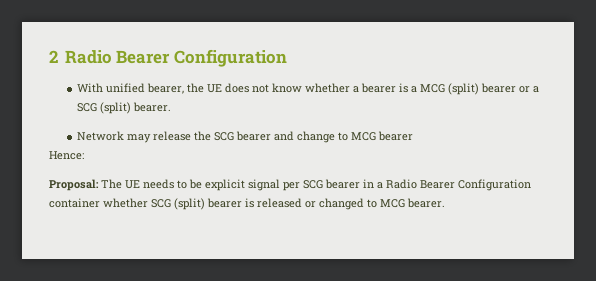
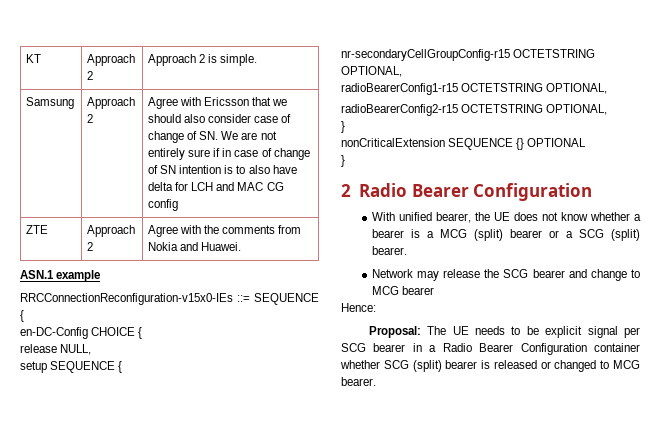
(49, 56) none -> [26,54,42,63] [87,54,136,66] [87,71,94,80] [148,54,258,66] [26,97,75,109] [87,97,136,109] [87,114,94,123] [148,97,288,109] [148,114,292,123] [148,131,277,143] [148,148,310,160] [148,165,297,174] [148,182,284,191] [148,199,179,211] [26,225,49,234] [87,225,136,237] [87,242,94,251] [148,225,302,237] [148,242,242,251] [20,270,101,282] [20,293,319,305] [20,310,24,322] [20,327,143,339] [20,344,92,355] [20,361,123,373] [341,49,596,61] [341,66,402,77] [341,83,608,95] [341,104,608,116] [341,121,345,133] [341,138,587,150] [341,155,345,167] KT | Approach 2 | Approach 2 is simple. // Samsung | Approach 2 | Agree with Ericsson that we should also consider case of change of SN. We are not entirely sure if in case of change of SN intention is to also have delta for LCH and MAC CG config // ZTE | Approach 2 | Agree with the comments from Nokia and Huawei. // ASN.1 example // RRCConnectionReconfiguration-v15x0-IEs ::= SEQUENCE { // en-DC-Config CHOICE { // release NULL, // setup SEQUENCE { // nr-secondaryCellGroupConfig-r15 OCTETSTRING OPTIONAL, // radioBearerConfig1-r15 OCTETSTRING OPTIONAL, // radioBearerConfig2-r15 OCTETSTRING OPTIONAL, // } // nonCriticalExtension SEQUENCE {} OPTIONAL // } //

